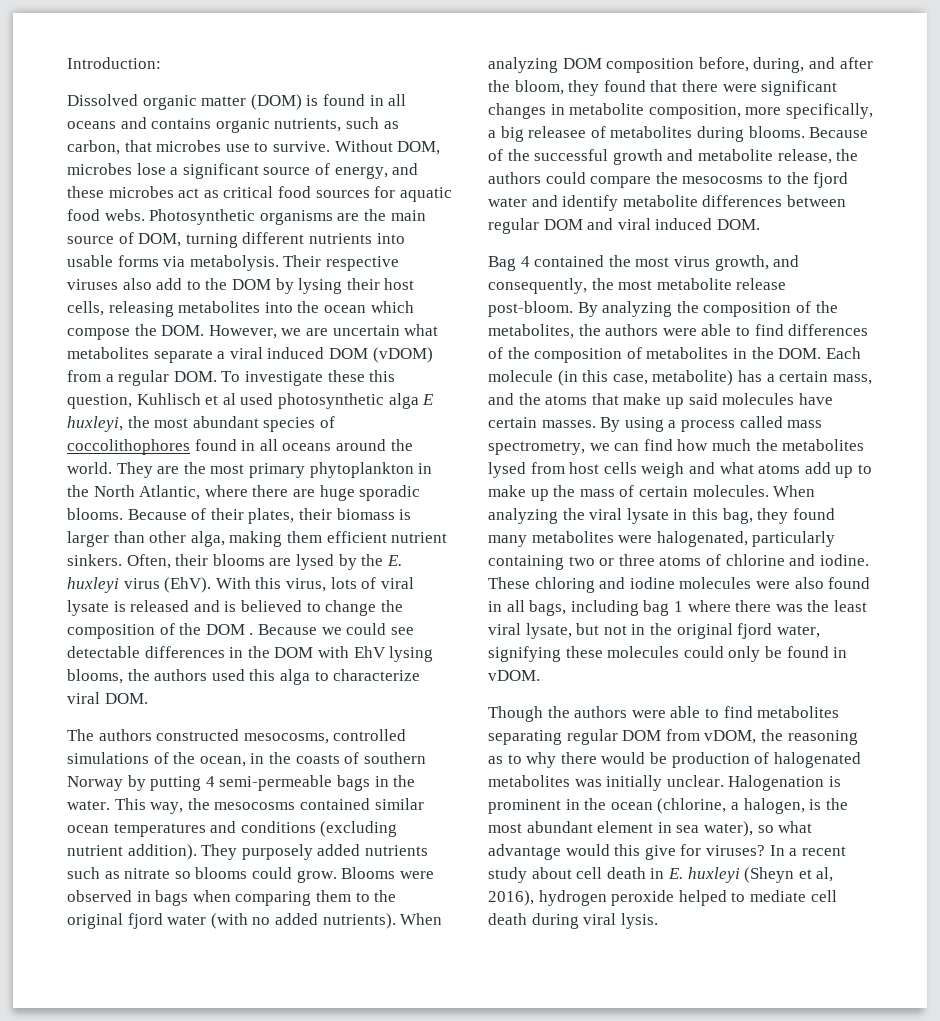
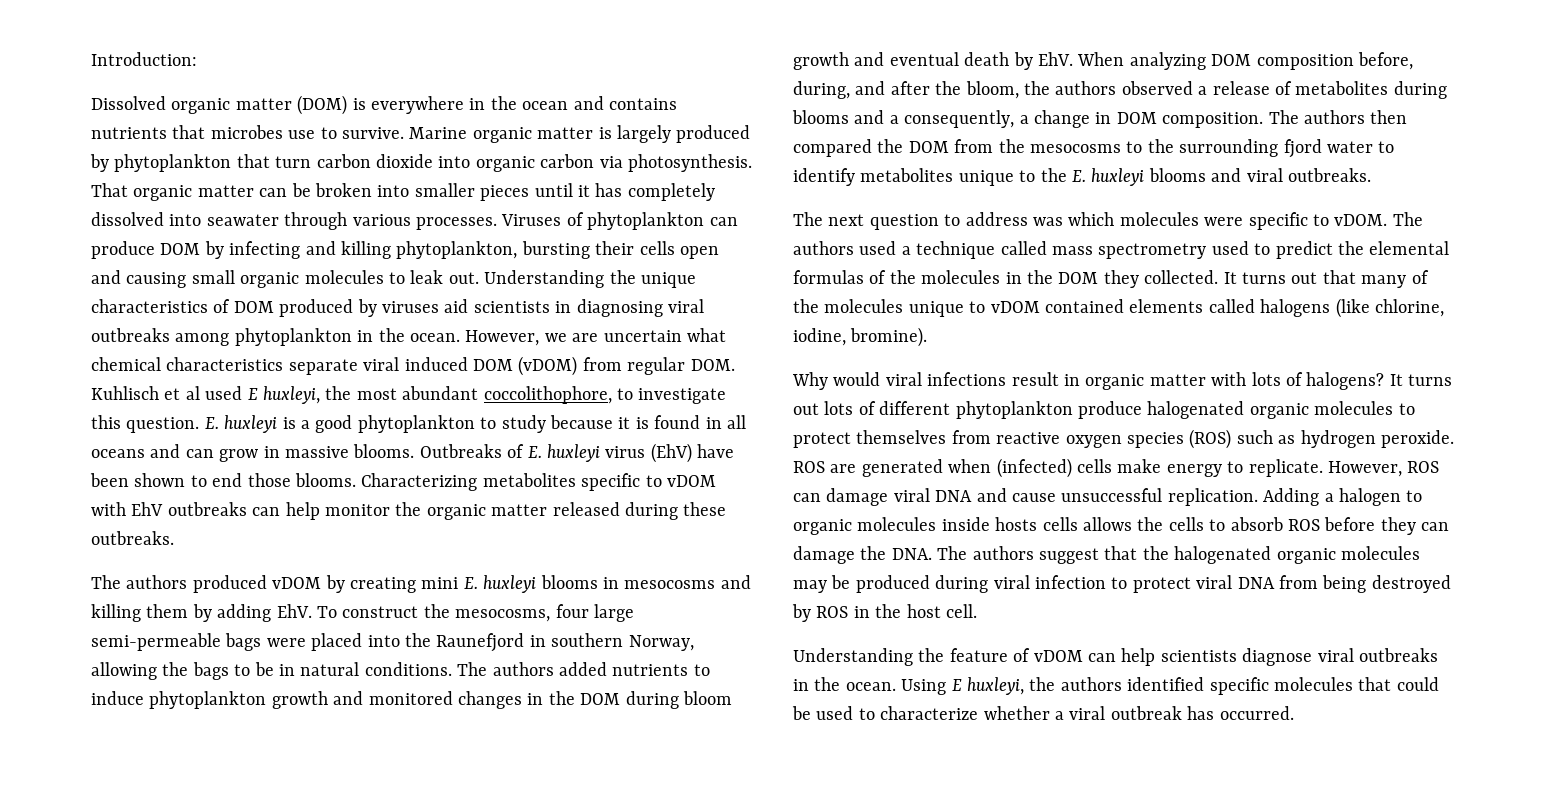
(319, 100) none -> [371,96,677,114] [91,125,751,143] [90,154,752,172] [91,183,715,201] [91,212,738,230] [91,241,719,259] [91,270,696,288] [91,299,704,317] [91,328,726,346] [91,356,735,376] [91,386,727,404] [91,415,649,433] everywhere in the ocean and contains nutrients that microbes use to survive. Marine organic matter is largely produced by phytoplankton that turn carbon dioxide into organic carbon via photosynthesis. That organic matter can be broken into smaller pieces until it has completely dissolved into seawater through various processes. Viruses of phytoplankton can produce DOM by infecting and killing phytoplankton, bursting their cells open and causing small organic molecules to leak out. Understanding the unique characteristics of DOM produced by viruses aid scientists in diagnosing viral outbreaks among phytoplankton in the ocean. However, we are uncertain what chemical characteristics separate viral induced DOM (vDOM) from regular DOM. Kuhlisch et al used E huxleyi, the most abundant coccolithophore, to investigate this question. E. huxleyi is a good phytoplankton to study because it is
[151,117,399,133] [67,140,441,155] [67,163,419,179] [67,186,452,202] [67,209,426,225] [67,232,405,248] [67,255,399,271] [67,278,415,294] [67,301,414,317] [67,324,439,340] [67,347,433,363] [67,370,396,386] [67,393,435,409] [67,416,335,432] [67,439,413,455] [67,462,433,478] [67,485,421,501] [67,508,412,524] [67,531,448,547] [67,554,402,570] [67,577,414,593] [67,600,403,616] [67,623,414,639] [67,646,434,662] [67,669,421,685] [67,692,148,704] [67,729,407,744] [67,752,426,767] [67,775,416,791] [67,798,424,814] [67,821,398,837] [67,844,428,860] [67,867,434,883] [67,890,397,906] [67,913,396,929] contains organic nutrients, such as carbon, that microbes use to survive. Without DOM, microbes lose a significant source of energy, and these microbes act as critical food sources for aquatic food webs. Photosynthetic organisms are the main source of DOM, turning different nutrients into usable forms via metabolysis. Their respective viruses also add to the DOM by lysing their host cells, releasing metabolites into the ocean which compose the DOM. However, we are uncertain what metabolites separate a viral induced DOM (vDOM) from a regular DOM. To investigate these this question, Kuhlisch et al used photosynthetic alga E huxleyi, the most abundant species of coccolithophores found in all oceans around the world. They are the most primary phytoplankton in the North Atlantic, where there are huge sporadic blooms. Because of their plates, their biomass is larger than other alga, making them efficient nutrient sinkers. Often, their blooms are lysed by the E. huxleyi virus (EhV). With this virus, lots of viral lysate is released and is believed to change the composition of the DOM . Because we could see detectable differences in the DOM with EhV lysing blooms, the authors used this alga to characterize viral DOM. // The authors constructed mesocosms, controlled simulations of the ocean, in the coasts of southern Norway by putting 4 semi-permeable bags in the water. This way, the mesocosms contained similar ocean temperatures and conditions (excluding nutrient addition). They purposely added nutrients such as nitrate so blooms could grow. Blooms were observed in bags when comparing them to the original fjord water (with no added nutrients). -> [185,443,735,463] [90,473,716,491] [91,502,727,520] [91,531,174,545] [91,575,751,593] [91,604,634,622] [91,633,694,652] [91,662,710,680] [91,691,732,709] [793,52,1073,70] can grow in massive blooms. Outbreaks of E. huxleyi virus (EhV) have been shown to end those blooms. Characterizing metabolites specific to vDOM with EhV outbreaks can help monitor the organic matter released during these outbreaks. // The authors produced vDOM by creating mini E. huxleyi blooms in mesocosms and killing them by adding EhV. To construct the mesocosms, four large semi-permeable bags were placed into the Raunefjord in southern Norway, allowing the bags to be in natural conditions. The authors added nutrients to induce phytoplankton growth and monitored changes in the DOM during bloom growth and eventual death by EhV.
[568,80,838,96] [488,103,873,119] [488,126,869,142] [488,149,859,165] [488,172,652,188] they found that there were significant changes in metabolite composition, more specifically, a big releasee of metabolites during blooms. Because of the successful growth and metabolite release, the authors could compare -> [1024,81,1447,99] [792,110,1408,128] [793,139,994,157] the authors observed a release of metabolites during blooms and a consequently, a change in DOM composition. The authors then compared the DOM from
[813,172,849,188] [488,195,846,211] [488,218,760,234] [488,255,800,271] [488,278,787,294] [488,301,838,317] [488,324,869,339] [488,347,861,363] [488,370,872,386] [488,393,833,409] [488,416,823,432] [488,439,865,455] [488,462,872,478] [488,485,816,501] [488,508,835,524] [488,531,836,547] [488,554,869,570] [488,577,871,593] [488,600,867,616] [488,623,820,639] [488,646,848,662] [488,670,540,681] [488,706,840,722] [488,729,858,745] [488,752,861,768] [488,775,841,791] [488,798,848,814] [488,821,813,837] [488,844,846,860] [488,867,834,883] [488,890,837,906] [488,913,658,929] fjord water and identify metabolite differences between regular DOM and viral induced DOM. // Bag 4 contained the most virus growth, and consequently, the most metabolite release post-bloom. By analyzing the composition of the metabolites, the authors were able to find differences of the composition of metabolites in the DOM. Each molecule (in this case, metabolite) has a certain mass, and the atoms that make up said molecules have certain masses. By using a process called mass spectrometry, we can find how much the metabolites lysed from host cells weigh and what atoms add up to make up the mass of certain molecules. When analyzing the viral lysate in this bag, they found many metabolites were halogenated, particularly containing two or three atoms of chlorine and iodine. These chloring and iodine molecules were also found in all bags, including bag 1 where there was the least viral lysate, but not in the original fjord water, signifying these molecules could only be found in vDOM. // Though the authors were able to find metabolites separating regular DOM from vDOM, the reasoning as to why there would be production of halogenated metabolites was initially unclear. Halogenation is prominent in the ocean (chlorine, a halogen, is the most abundant element in sea water), so what advantage would this give for viruses? In a recent study about cell death in E. huxleyi (Sheyn et al, 2016), hydrogen peroxide helped to mediate cell death during viral lysis. -> [1179,139,1395,158] [793,168,1371,186] [793,212,1423,230] [793,241,1450,259] [793,270,1429,288] [793,298,1444,318] [793,327,928,347] [792,372,1453,390] [793,401,1415,419] [793,429,1454,449] [793,458,1440,478] [793,488,1423,506] [793,517,1450,535] [793,546,1420,564] [793,575,1451,593] [792,604,977,622] [793,648,1438,666] [793,677,1439,695] [792,706,1294,720] surrounding fjord water to identify metabolites unique to the E. huxleyi blooms and viral outbreaks. // The next question to address was which molecules were specific to vDOM. The authors used a technique called mass spectrometry used to predict the elemental formulas of the molecules in the DOM they collected. It turns out that many of the molecules unique to vDOM contained elements called halogens (like chlorine, iodine, bromine). // Why would viral infections result in organic matter with lots of halogens? It turns out lots of different phytoplankton produce halogenated organic molecules to protect themselves from reactive oxygen species (ROS) such as hydrogen peroxide. ROS are generated when (infected) cells make energy to replicate. However, ROS can damage viral DNA and cause unsuccessful replication. Adding a halogen to organic molecules inside hosts cells allows the cells to absorb ROS before they can damage the DNA. The authors suggest that the halogenated organic molecules may be produced during viral infection to protect viral DNA from being destroyed by ROS in the host cell. // Understanding the feature of vDOM can help scientists diagnose viral outbreaks in the ocean. Using E huxleyi, the authors identified specific molecules that could be used to characterize whether a viral outbreak has occurred.

